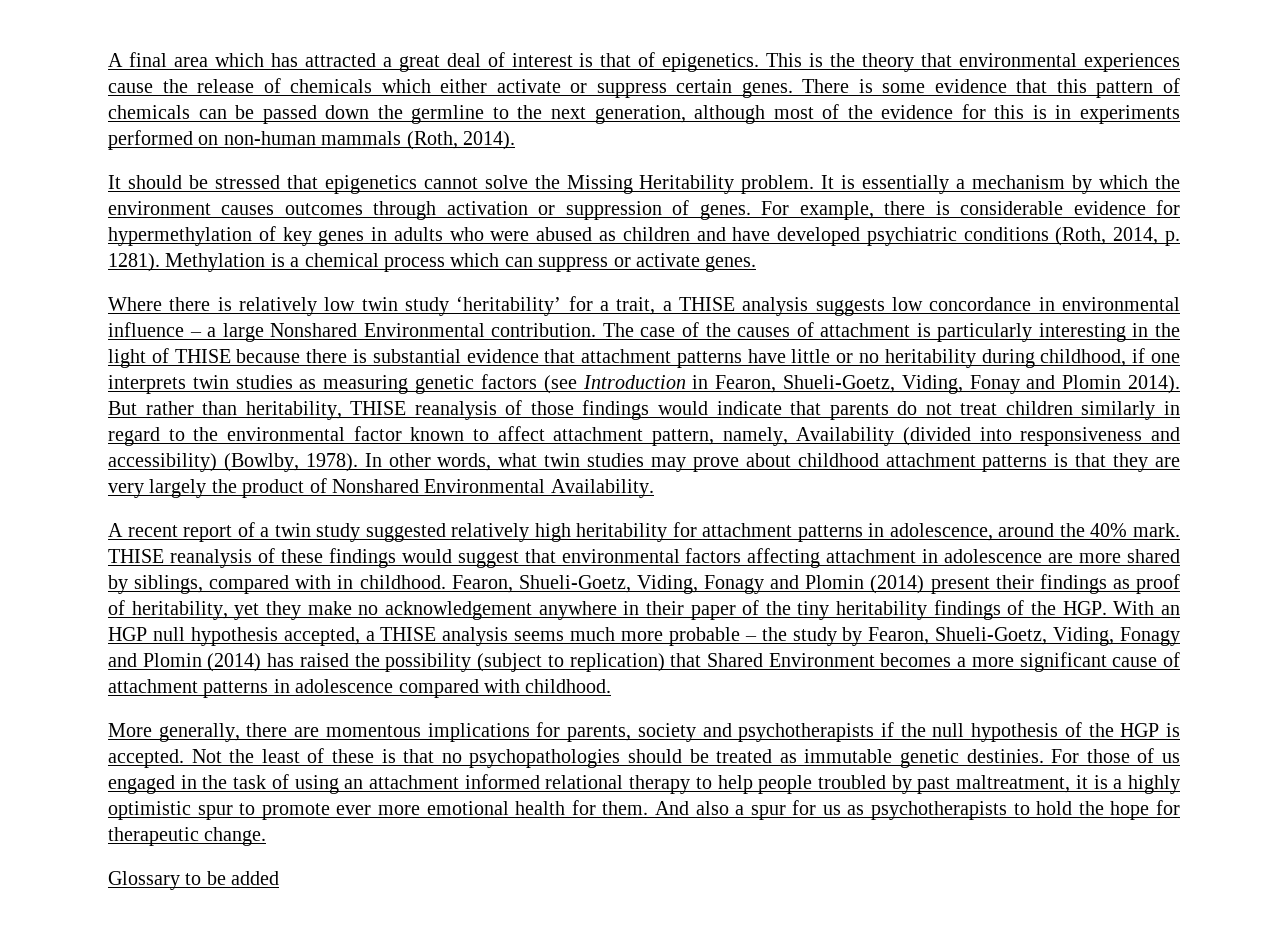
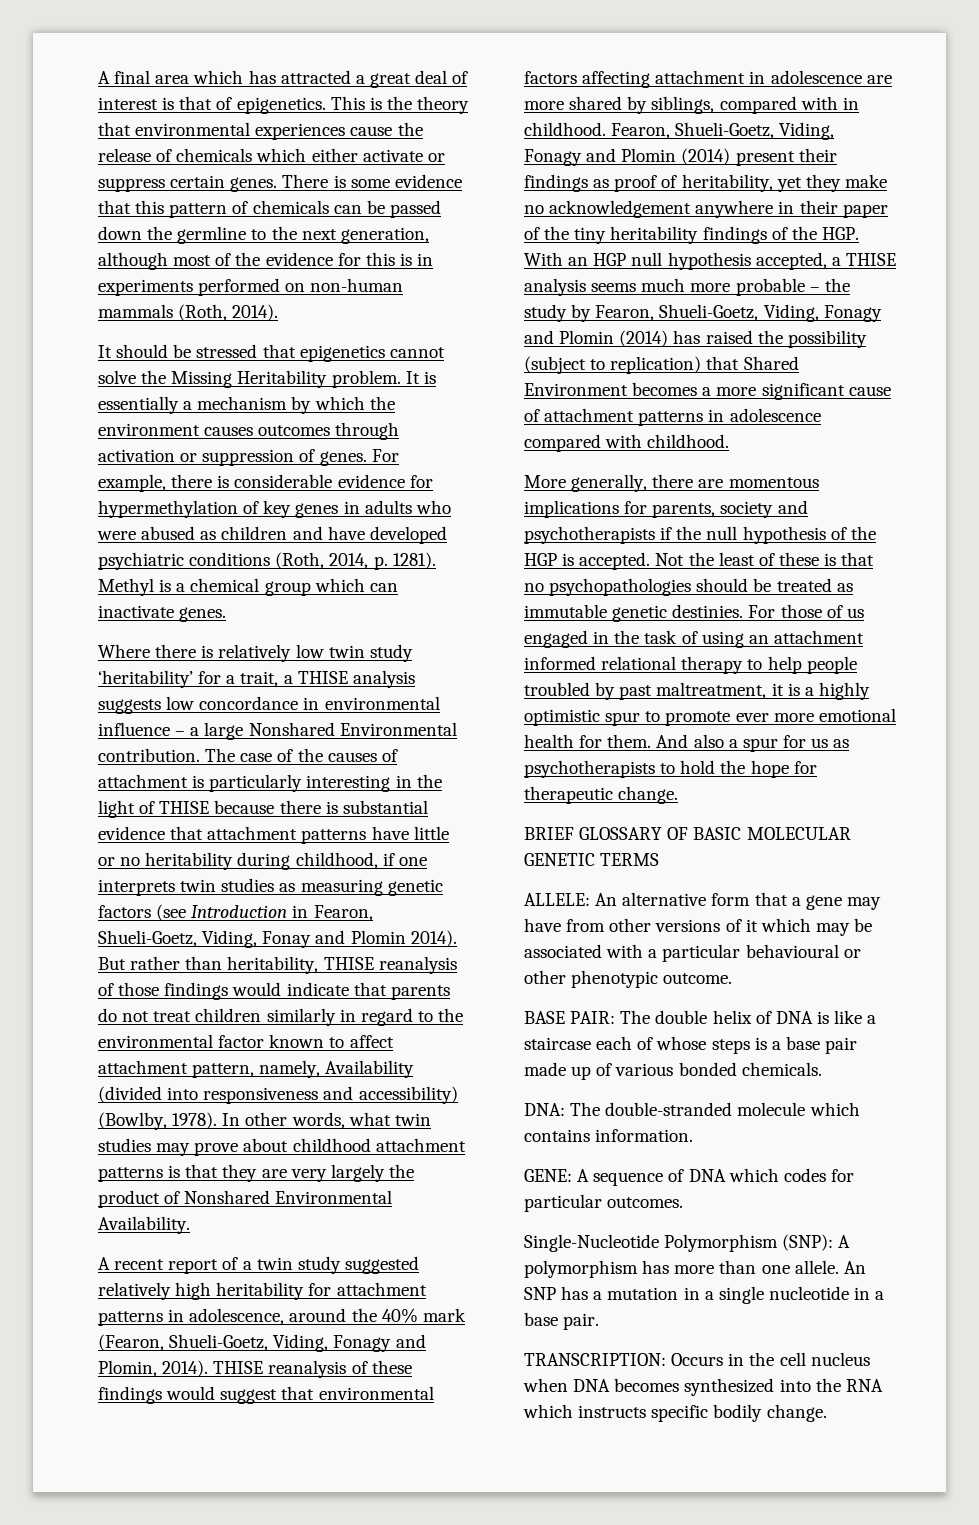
[165,253,266,272] Methylation -> [98,578,154,596] Methyl
[384,257,445,272] process -> [264,581,311,596] group
[538,253,700,272] suppress or activate -> [98,605,174,618] inactivate
[1132,523,1180,537] mark. -> [422,1308,466,1322] [98,1334,426,1352] [98,1360,209,1377] mark (Fearon, Shueli-Goetz, Viding, Fonagy and Plomin, 2014).
[108,871,280,890] Glossary to be added -> [524,827,851,840] [524,853,660,866] [524,892,881,910] [524,918,873,936] [524,944,861,962] [524,970,733,988] [524,1010,877,1024] [524,1036,858,1054] [524,1062,822,1080] [524,1102,860,1116] [524,1129,694,1142] [524,1168,854,1186] [524,1194,684,1212] [524,1234,851,1252] [524,1260,866,1278] [524,1286,885,1304] [524,1312,600,1330] [524,1352,870,1366] [523,1378,883,1396] [523,1404,827,1422] BRIEF GLOSSARY OF BASIC MOLECULAR GENETIC TERMS // ALLELE: An alternative form that a gene may have from other versions of it which may be associated with a particular behavioural or other phenotypic outcome. // BASE PAIR: The double helix of DNA is like a staircase each of whose steps is a base pair made up of various bonded chemicals. // DNA: The double-stranded molecule which contains information. // GENE: A sequence of DNA which codes for particular outcomes. // Single-Nucleotide Polymorphism (SNP): A polymorphism has more than one allele. An SNP has a mutation in a single nucleotide in a base pair. // TRANSCRIPTION: Occurs in the cell nucleus when DNA becomes synthesized into the RNA which instructs specific bodily change.

